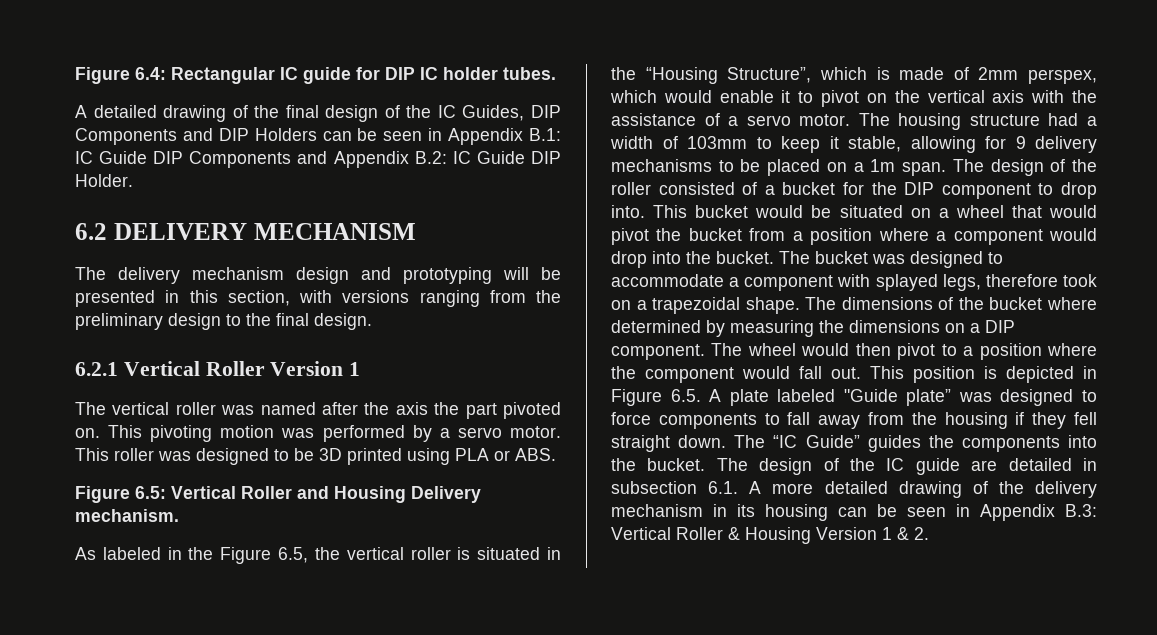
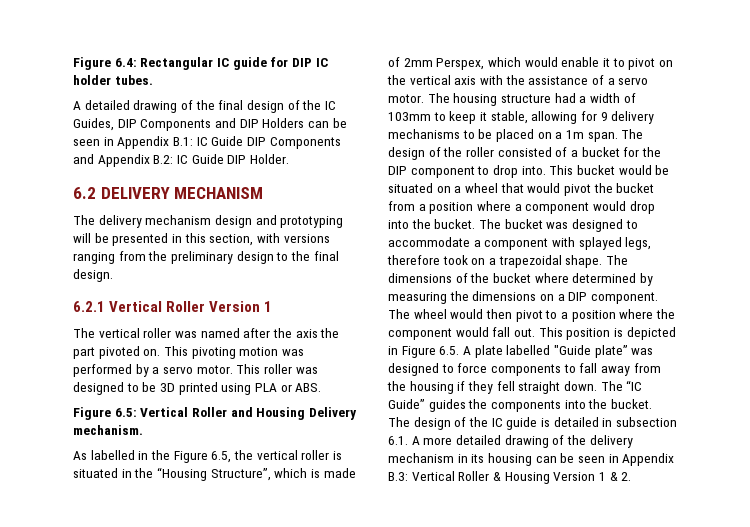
[102,547,161,560] labeled -> [90,450,135,460] labelled
[1028,69,1097,84] perspex, -> [436,58,485,70] Perspex,
[777,389,836,402] labeled -> [506,345,551,355] labelled
[971,460,998,471] are -> [540,418,550,427] is

